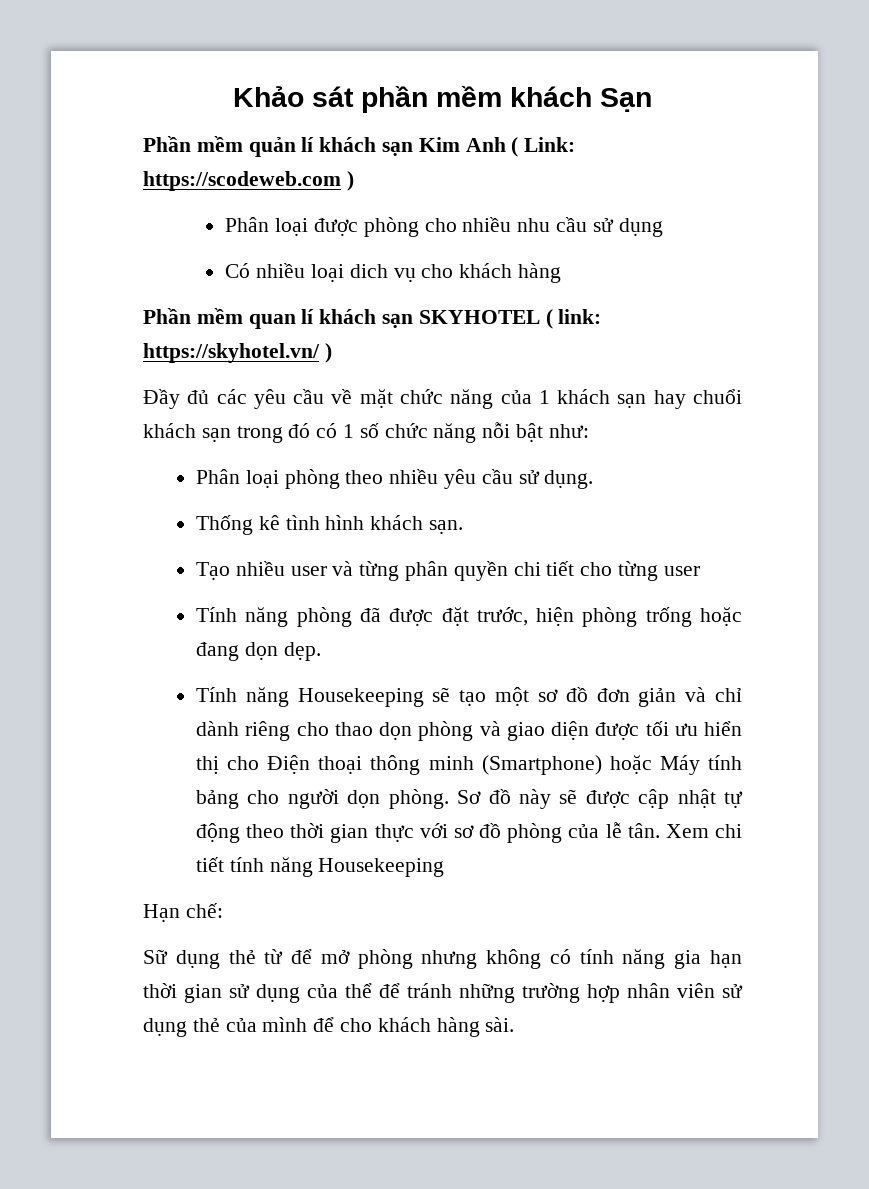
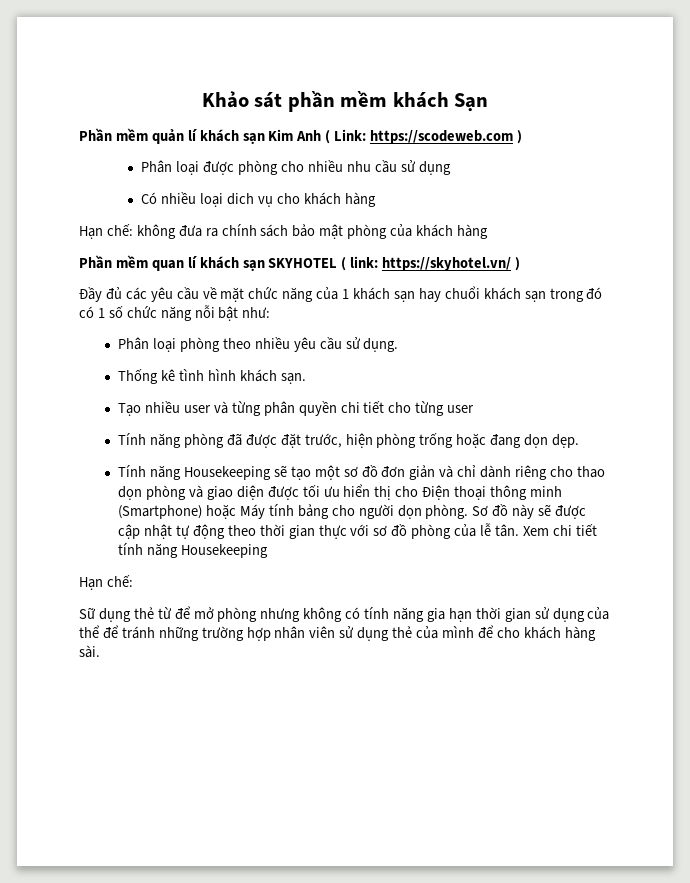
(562, 273) none -> [79,224,488,239] // Hạn chế: không đưa ra chính sách bảo mật phòng của khách hàng

